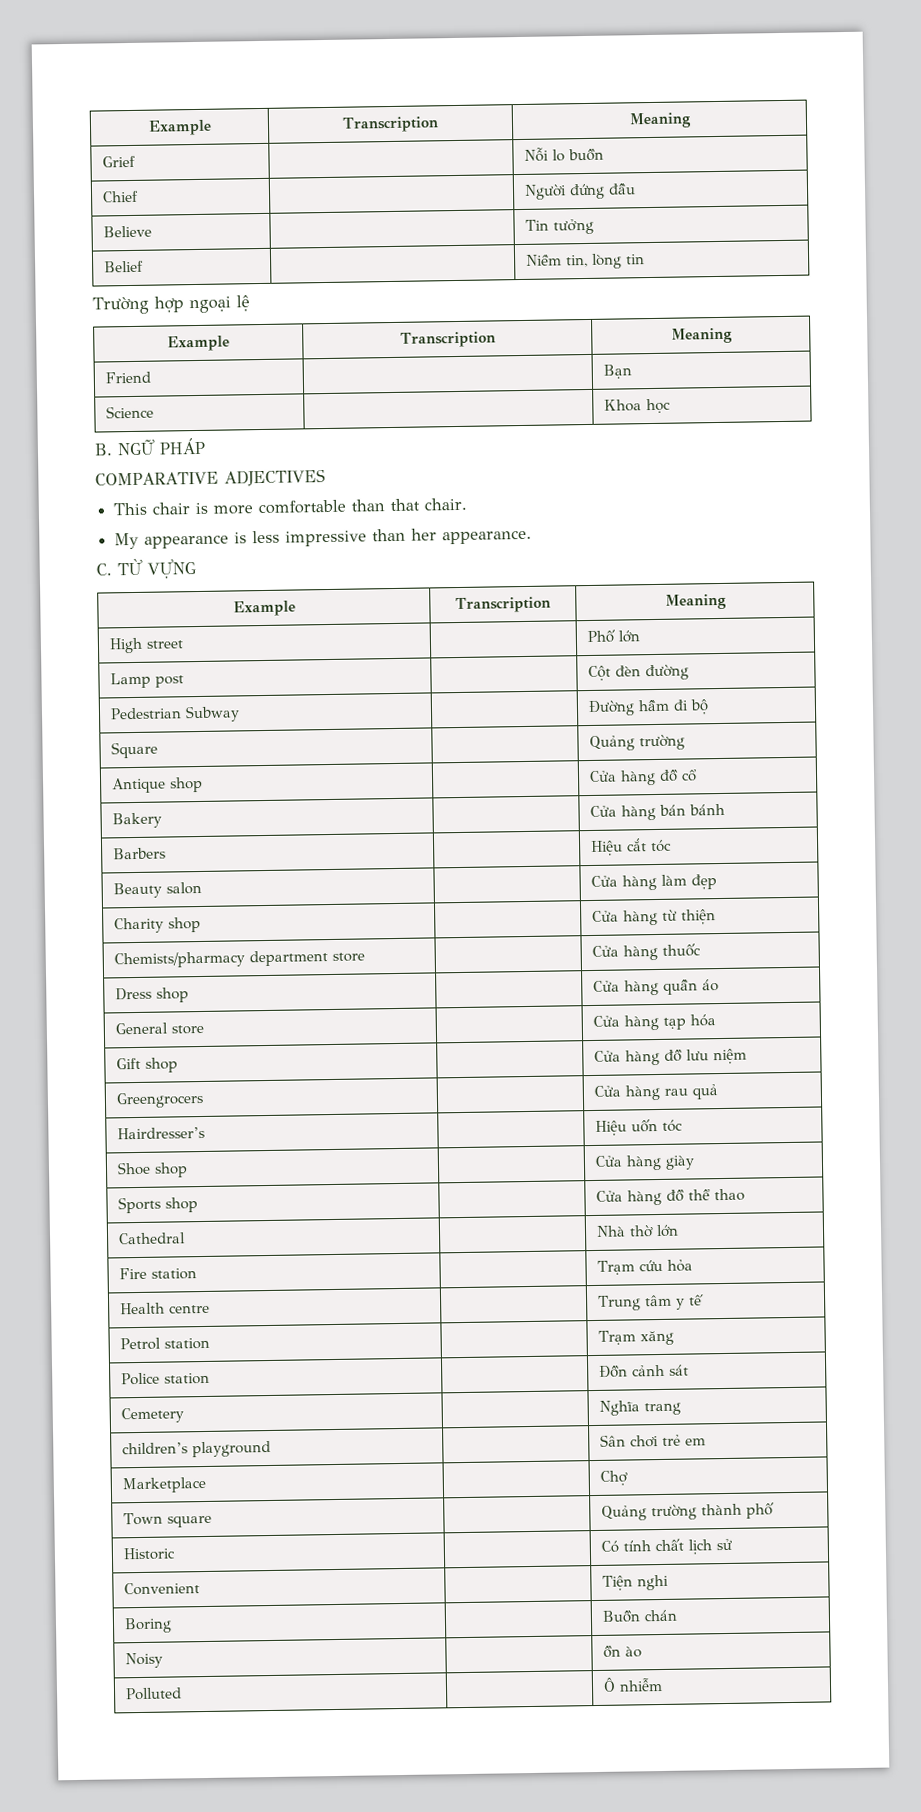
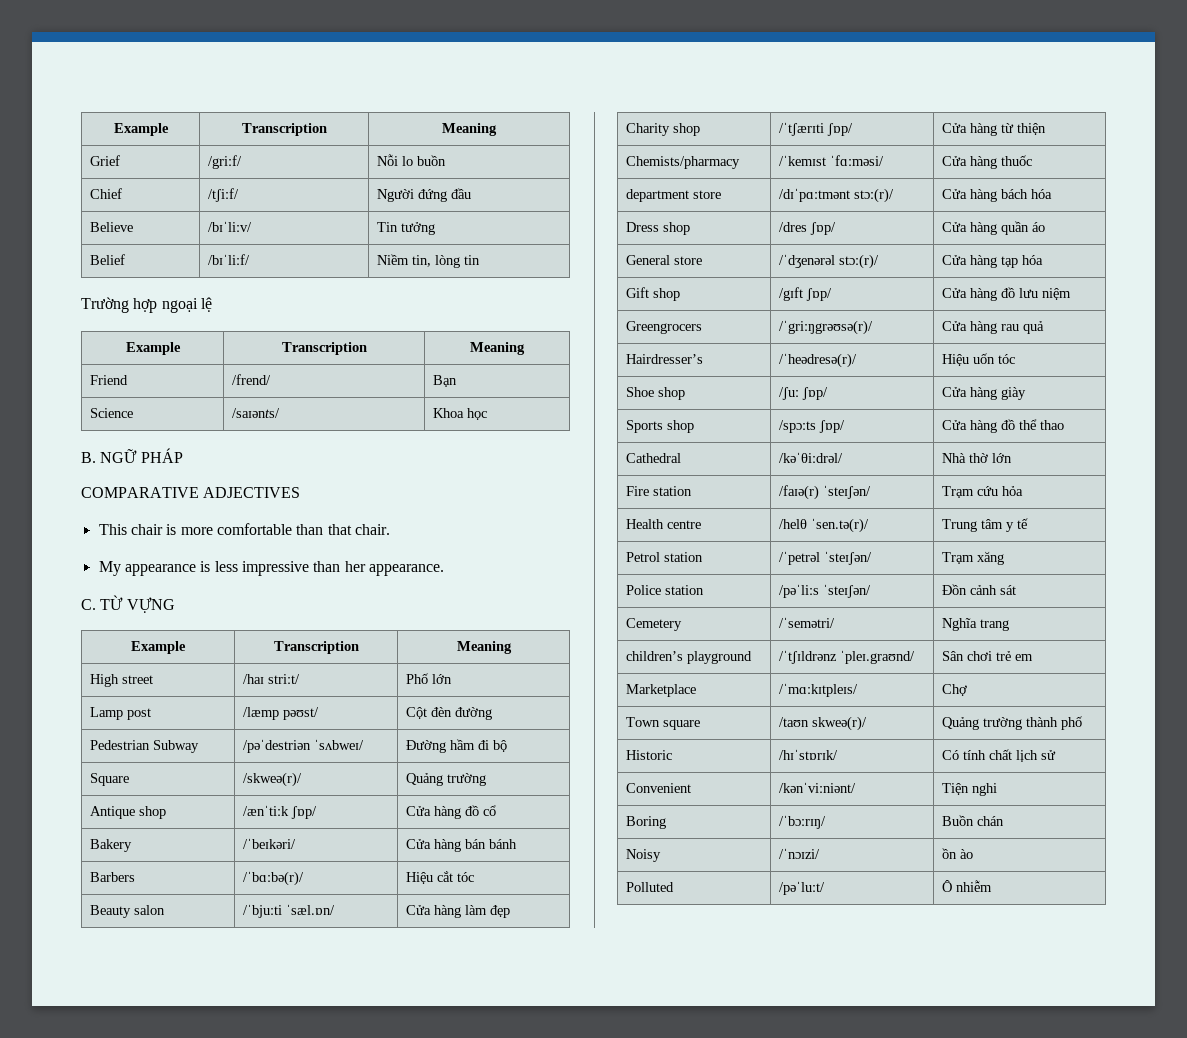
(137, 161) none -> [208,155,243,169] /griːf/
(140, 196) none -> [208,188,240,202] /tʃiːf/
(153, 231) none -> [208,221,253,232] /bɪˈliːv/
(145, 266) none -> [208,254,251,265] /bɪˈliːf/
(152, 377) none -> [232,374,272,385] /frend/
(155, 412) none -> [232,408,281,418] /saɪənts/
(185, 644) none -> [243,674,301,684] /haɪ striːt/
(185, 681) none -> [243,707,320,720] /læmp pəʊst/
(241, 714) none -> [243,739,365,753] /pəˈdestriən ˈsʌbweɪ/
(159, 750) none -> [243,772,303,787] /skweə(r)/
(204, 784) none -> [243,805,318,819] /ænˈtiːk ʃɒp/
(163, 820) none -> [243,838,297,849] /ˈbeɪkəri/
(167, 853) none -> [243,871,305,886] /ˈbɑːbə(r)/
(203, 888) none -> [243,904,336,918] /ˈbjuːti ˈsæl.ɒn/
(202, 924) none -> [779,122,854,136] /ˈtʃærɪti ʃɒp/
[249,950,366,967] department store | -> [779,155,885,166] | /ˈkemɪst ˈfɑːməsi/
(702, 950) none -> [626,189,722,202] [779,188,895,203] [942,189,1053,202] // department store | /dɪˈpɑːtmənt stɔː(r)/ | Cửa hàng bách hóa
(190, 995) none -> [779,222,837,235] /dres ʃɒp/
(205, 1029) none -> [779,254,880,269] /ˈdʒenərəl stɔː(r)/
(179, 1065) none -> [779,287,833,301] /gɪft ʃɒp/
(205, 1100) none -> [779,320,874,335] /ˈgriːŋgrəʊsə(r)/
(206, 1133) none -> [779,353,858,368] /ˈheədresə(r)/
(189, 1170) none -> [779,387,829,400] /ʃuː ʃɒp/
(199, 1205) none -> [779,420,846,433] /spɔːts ʃɒp/
(187, 1238) none -> [779,452,844,463] /kəˈθiːdrəl/
(198, 1274) none -> [779,485,872,500] /faɪə(r) ˈsteɪʃən/
(211, 1309) none -> [779,518,870,533] /helθ ˈsen.tə(r)/
(211, 1343) none -> [779,551,873,565] /ˈpetrəl ˈsteɪʃən/
(211, 1378) none -> [779,584,872,598] /pəˈliːs ˈsteɪʃən/
(185, 1415) none -> [779,617,836,628] /ˈsemətri/
(272, 1449) none -> [779,650,916,664] /ˈtʃɪldrənz ˈpleɪ.graʊnd/
(207, 1485) none -> [779,683,859,697] /ˈmɑːkɪtpleɪs/
(213, 1521) none -> [779,716,868,731] /taʊn skweə(r)/
(177, 1554) none -> [779,749,839,760] /hɪˈstɒrɪk/
(201, 1589) none -> [779,782,857,793] /kənˈviːniənt/
(173, 1625) none -> [779,815,827,829] /ˈbɔːrɪŋ/
(164, 1660) none -> [779,848,821,859] /ˈnɔɪzi/
(183, 1694) none -> [779,881,826,895] /pəˈluːt/

